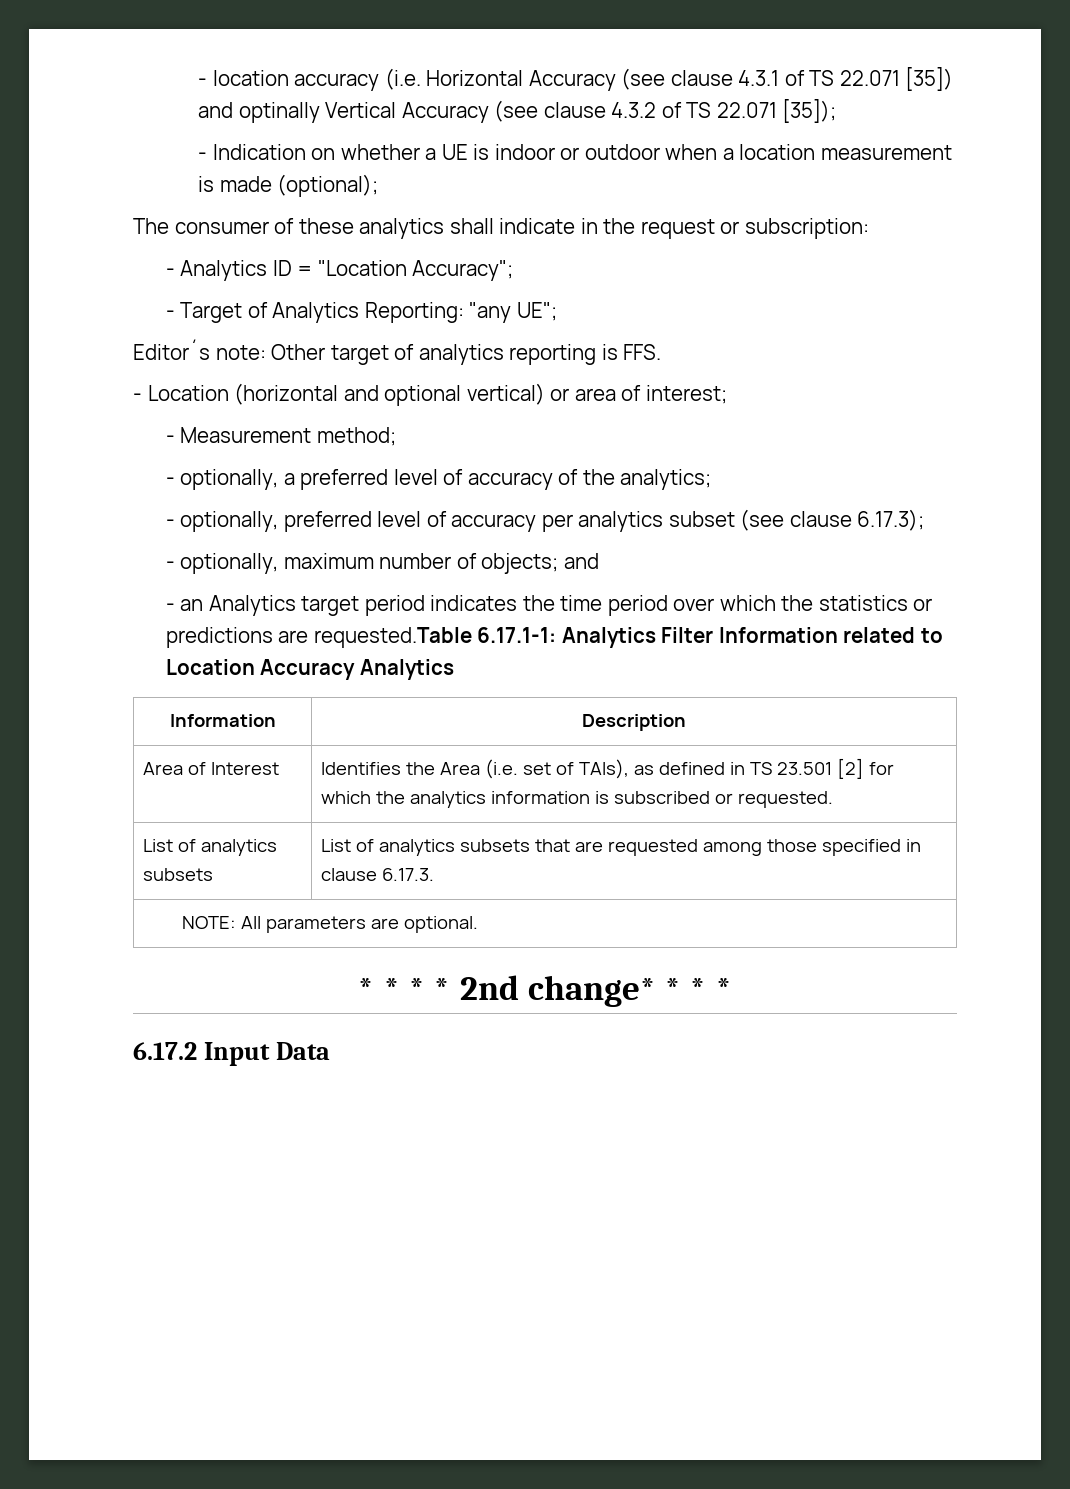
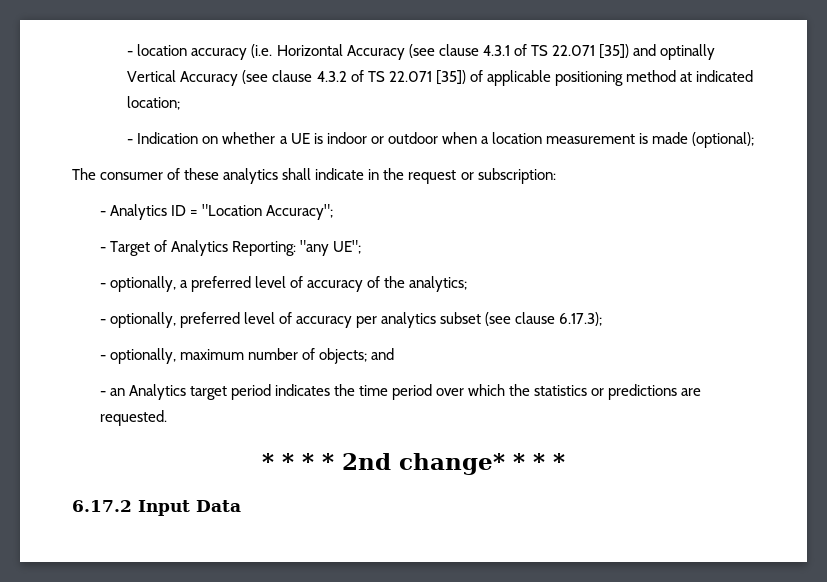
[782,99,837,123] [35]); -> [435,70,754,86] [127,96,181,110] [35]) of applicable positioning method at indicated location;
[133,339,662,365] [133,383,727,406] [165,427,396,446] // Editor´s note: Other target of analytics reporting is FFS. // - Location (horizontal and optional vertical) or area of interest; // - Measurement method; -> (361, 247) none
[313,627,943,648] [165,659,454,680] [169,714,276,727] [582,714,686,731] [143,762,280,775] [321,758,895,779] [321,791,834,808] [143,839,278,856] [143,868,214,881] [321,839,922,856] [321,868,435,881] [182,916,479,933] requested.Table 6.17.1-1: Analytics Filter Information related to Location Accuracy Analytics // Information | Description // Area of Interest | Identifies the Area (i.e. set of TAIs), as defined in TS 23.501 [2] for which the analytics information is subscribed or requested. // List of analytics subsets | List of analytics subsets that are requested among those specified in clause 6.17.3. // NOTE: All parameters are optional. -> [99,410,167,426] requested.

